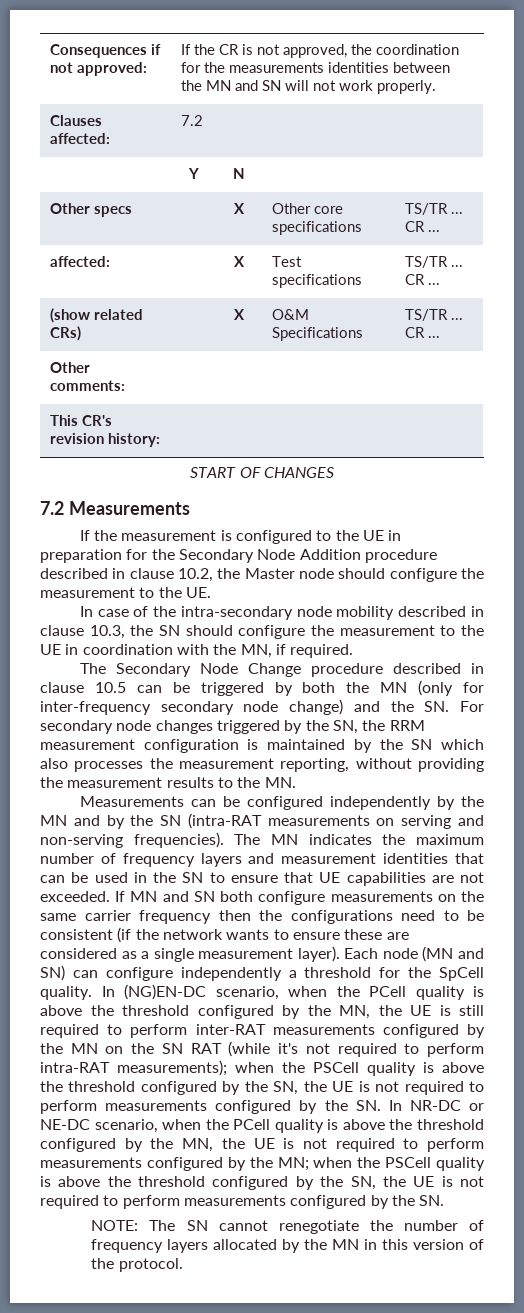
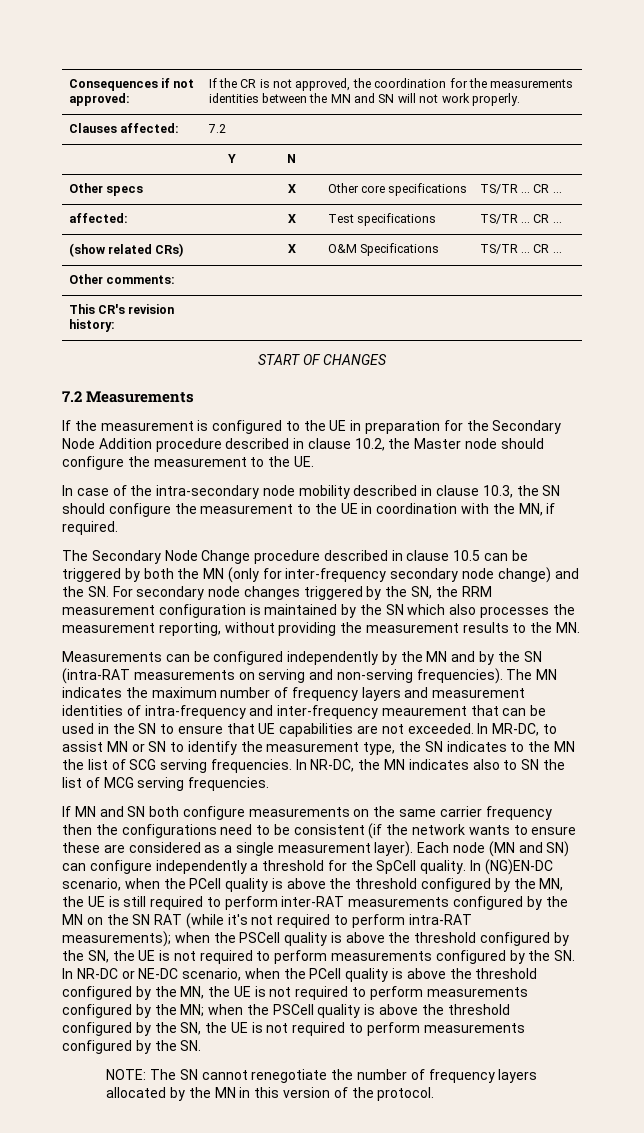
(449, 858) none -> [126,705,467,719] of intra-frequency and inter-frequency meaurement
(110, 896) none -> [477,723,557,736] [62,741,575,755] [62,759,565,773] [62,777,270,791] In MR-DC, to assist MN or SN to identify the measurement type, the SN indicates to the MN the list of SCG serving frequencies. In NR-DC, the MN indicates also to SN the list of MCG serving frequencies. //

